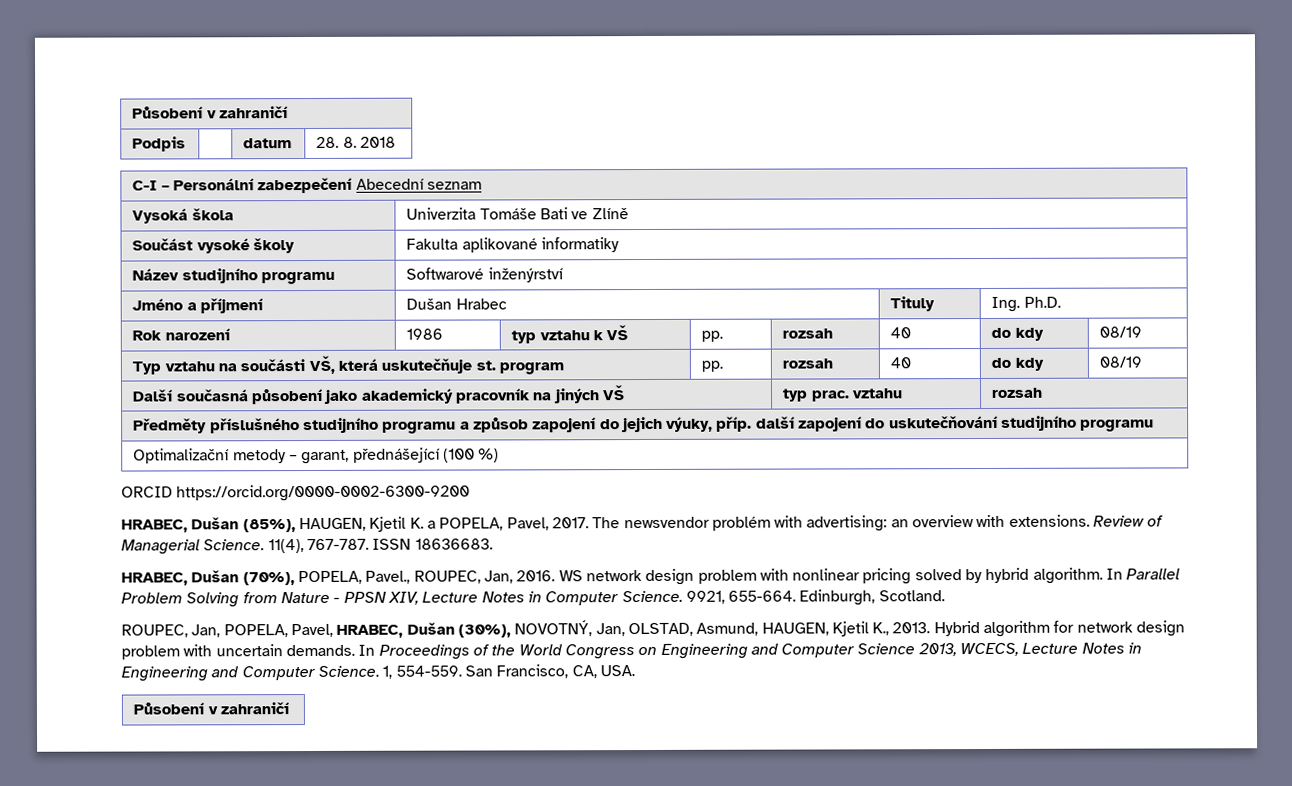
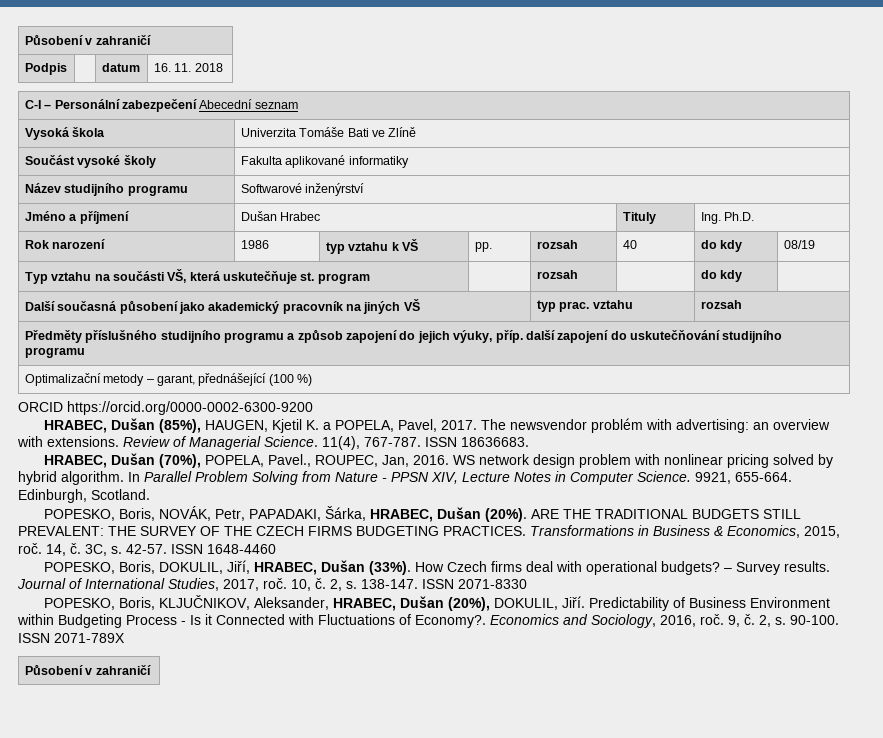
[316,136,357,148] 28. 8. -> [153,63,192,72] 16. 11.
[701,360,724,372] [782,358,834,369] [890,357,912,369] [991,357,1044,371] [1099,356,1143,368] pp. | rozsah | 40 | do kdy | 08/19 -> [536,270,578,279] [700,270,743,282] | rozsah | | do kdy |
[121,620,1186,638] [121,642,1143,660] [121,664,635,682] ROUPEC, Jan, POPELA, Pavel, HRABEC, Dušan (30%), NOVOTNÝ, Jan, OLSTAD, Asmund, HAUGEN, Kjetil K., 2013. Hybrid algorithm for network design problem with uncertain demands. In Proceedings of the World Congress on Engineering and Computer Science 2013, WCECS, Lecture Notes in Engineering and Computer Science. 1, 554-559. San Francisco, CA, USA. -> [44,506,802,522] [18,525,840,538] [18,543,276,556] [44,560,831,575] [17,578,527,591] [44,595,831,611] [17,614,839,628] [18,633,125,643] POPESKO, Boris, NOVÁK, Petr, PAPADAKI, Šárka, HRABEC, Dušan (20%). ARE THE TRADITIONAL BUDGETS STILL PREVALENT: THE SURVEY OF THE CZECH FIRMS BUDGETING PRACTICES. Transformations in Business & Economics, 2015, roč. 14, č. 3C, s. 42-57. ISSN 1648-4460 // POPESKO, Boris, DOKULIL, Jiří, HRABEC, Dušan (33%). How Czech firms deal with operational budgets? – Survey results. Journal of International Studies, 2017, roč. 10, č. 2, s. 138-147. ISSN 2071-8330 // POPESKO, Boris, KLJUČNIKOV, Aleksander, HRABEC, Dušan (20%), DOKULIL, Jiří. Predictability of Business Environment within Budgeting Process - Is it Connected with Fluctuations of Economy?. Economics and Sociology, 2016, roč. 9, č. 2, s. 90-100. ISSN 2071-789X

